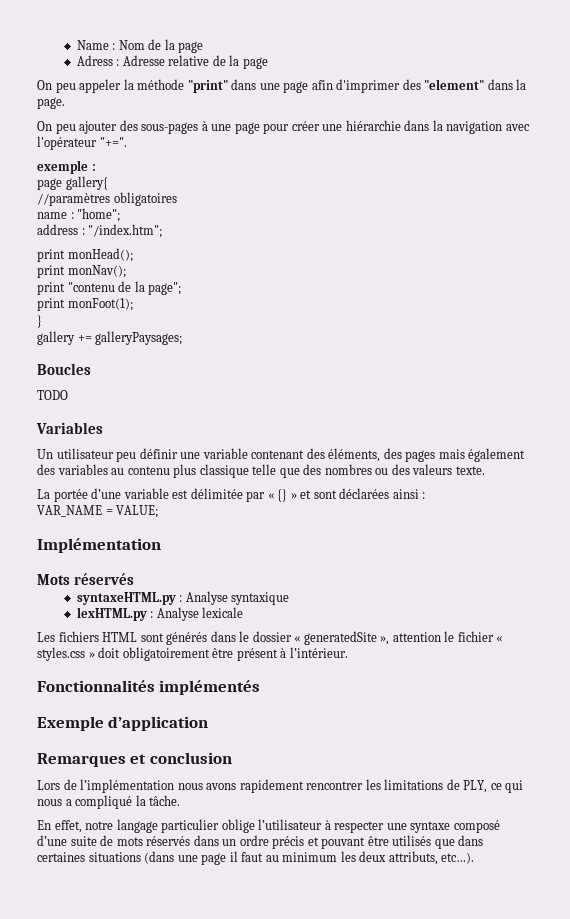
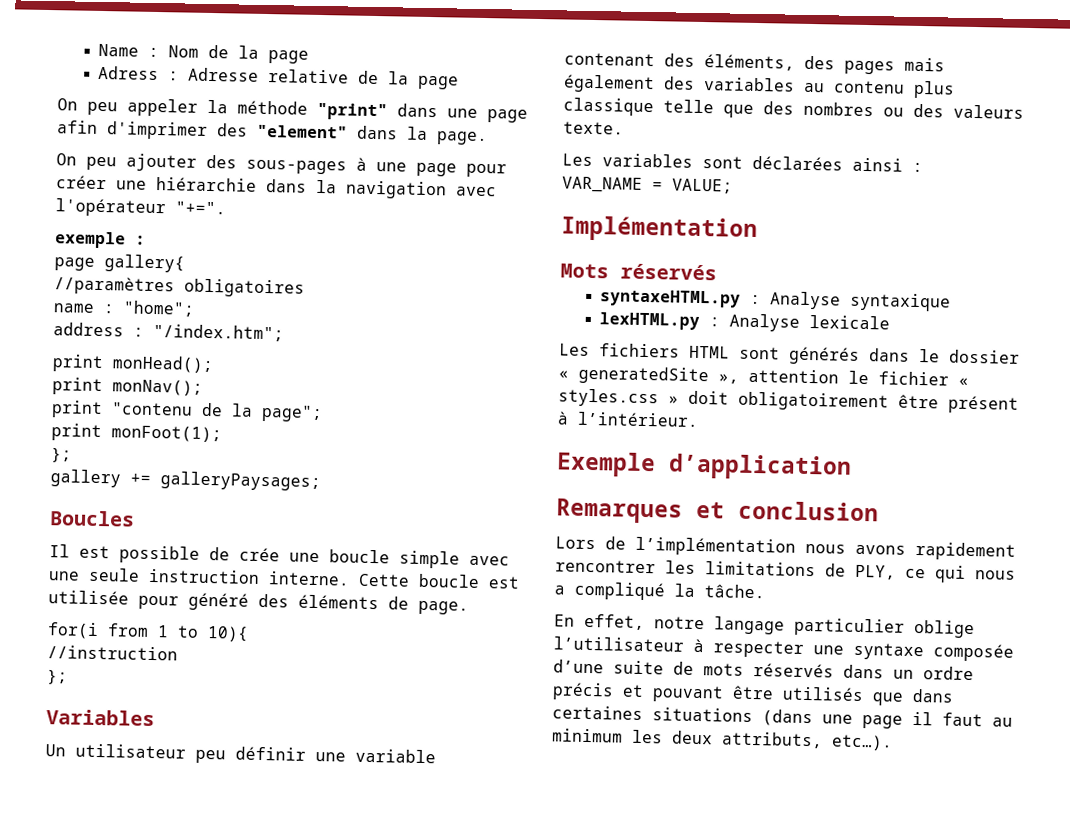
[37,315,42,328] } -> [51,447,72,463] };
[37,390,68,400] TODO -> [49,544,510,569] [48,567,520,589] [48,590,469,615] [47,622,249,642] [47,645,178,661] [47,669,68,685] Il est possible de crée une boucle simple avec une seule instruction interne. Cette boucle est utilisée pour généré des éléments de page. // for(i from 1 to 10){ // //instruction // };
[37,488,312,502] La portée d’une variable est délimitée par « {} » et -> [562,153,693,168] Les variables
[37,680,261,695] // Fonctionnalités implémentés -> (699, 419) none
[453,820,500,833] composé -> [933,643,1014,662] composée

